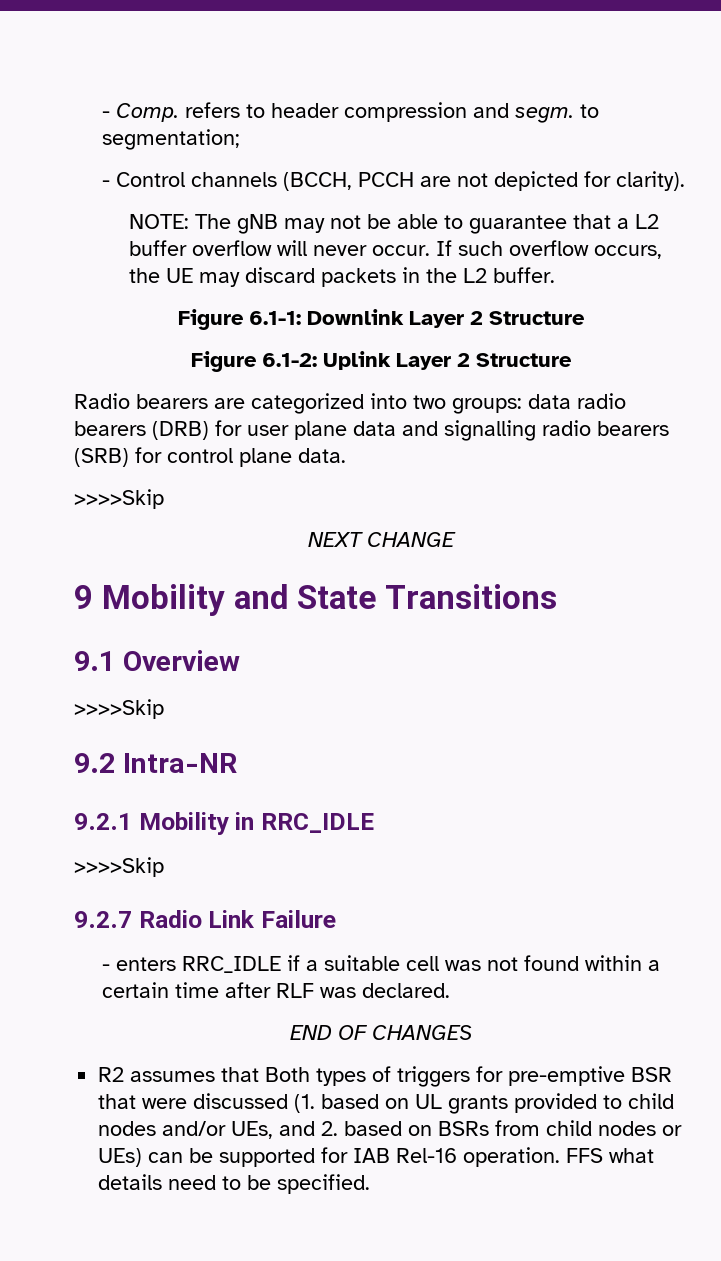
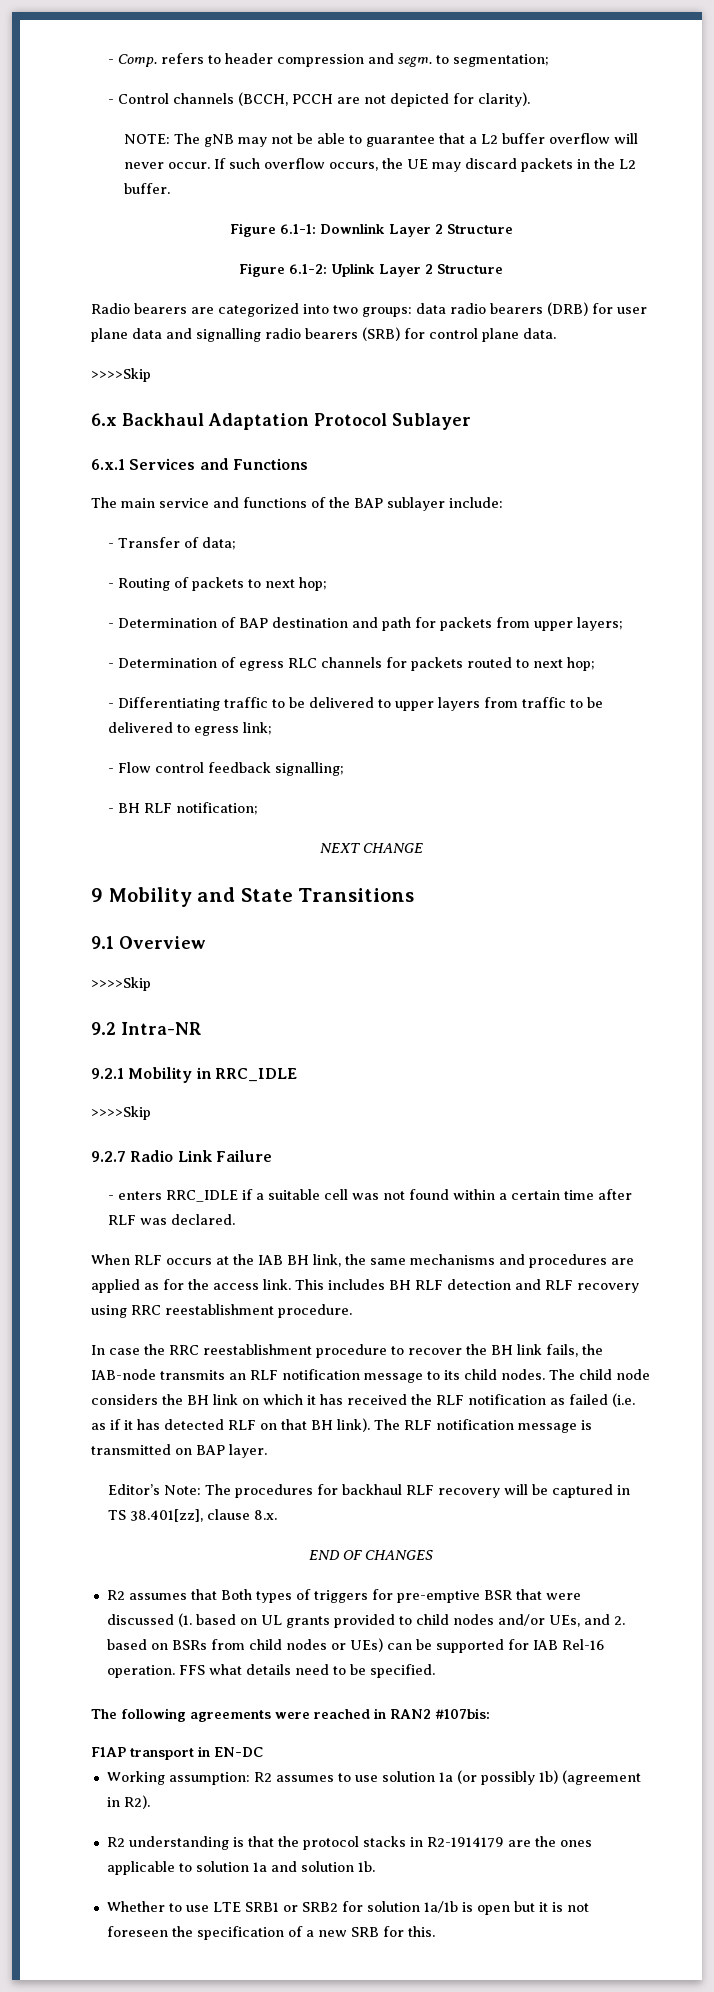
(164, 499) none -> [91,413,471,430] [91,458,308,470] [91,497,503,511] [107,537,236,550] [107,577,327,591] [107,617,623,631] [107,657,595,671] [107,697,603,711] [107,722,272,736] [107,762,344,776] [107,802,258,815] // 6.x Backhaul Adaptation Protocol Sublayer // 6.x.1 Services and Functions // The main service and functions of the BAP sublayer include: // - Transfer of data; // - Routing of packets to next hop; // - Determination of BAP destination and path for packets from upper layers; // - Determination of egress RLC channels for packets routed to next hop; // - Differentiating traffic to be delivered to upper layers from traffic to be delivered to egress link; // - Flow control feedback signalling; // - BH RLF notification;
(450, 990) none -> [91,1254,634,1268] [91,1279,639,1293] [91,1304,352,1318] [91,1344,603,1358] [91,1369,650,1383] [91,1393,635,1407] [91,1418,592,1433] [91,1444,267,1458] [107,1484,630,1498] [107,1509,277,1522] // When RLF occurs at the IAB BH link, the same mechanisms and procedures are applied as for the access link. This includes BH RLF detection and RLF recovery using RRC reestablishment procedure. // In case the RRC reestablishment procedure to recover the BH link fails, the IAB-node transmits an RLF notification message to its child nodes. The child node considers the BH link on which it has received the RLF notification as failed (i.e. as if it has detected RLF on that BH link). The RLF notification message is transmitted on BAP layer. // Editor’s Note: The procedures for backhaul RLF recovery will be captured in TS 38.401[zz], clause 8.x.
(371, 1184) none -> [91,1708,490,1722] [91,1746,263,1760] [106,1770,641,1785] [106,1795,150,1809] [106,1836,592,1850] [106,1861,375,1875] [106,1901,589,1915] [106,1926,435,1940] // The following agreements were reached in RAN2 #107bis: // F1AP transport in EN-DC // Working assumption: R2 assumes to use solution 1a (or possibly 1b) (agreement in R2). // R2 understanding is that the protocol stacks in R2-1914179 are the ones applicable to solution 1a and solution 1b. // Whether to use LTE SRB1 or SRB2 for solution 1a/1b is open but it is not foreseen the specification of a new SRB for this.

